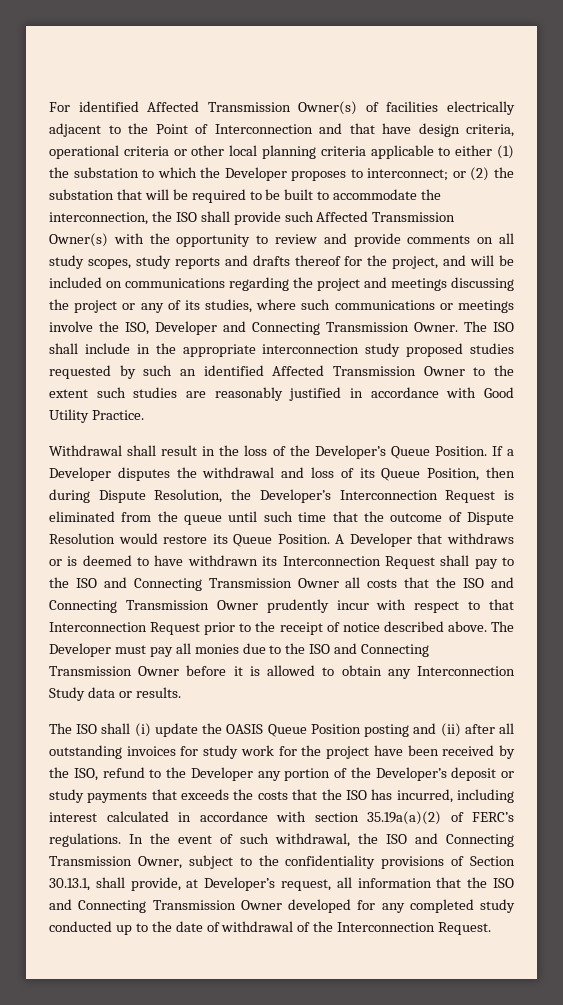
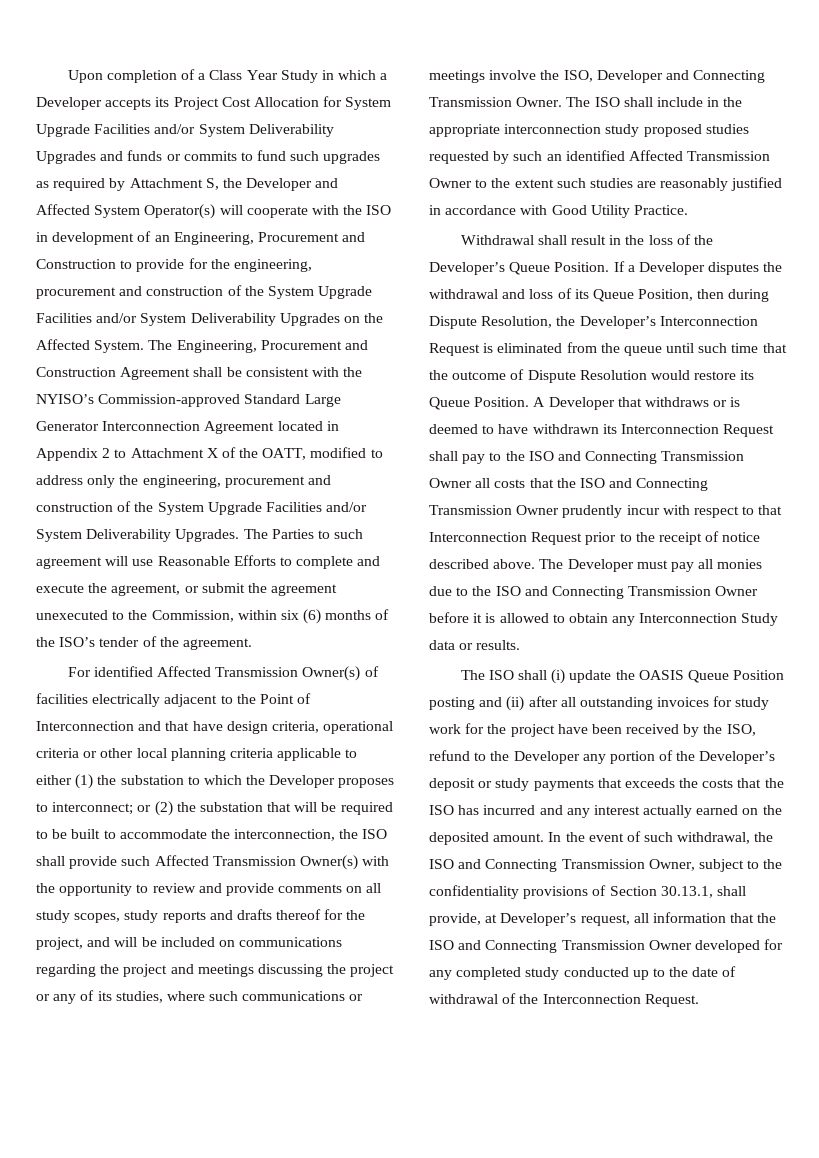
(49, 107) none -> [67,69,388,83] [36,96,392,110] [36,124,334,137] [36,150,381,164] [36,178,339,191] [36,204,392,219] [36,231,366,245] [36,258,312,272] [36,285,373,299] [36,313,384,326] [36,339,368,353] [36,367,363,380] [36,394,341,407] [36,421,339,434] [36,447,383,461] [36,475,331,488] [36,501,368,515] [36,529,364,542] [36,555,381,569] [36,583,338,596] [36,609,390,624] [36,636,252,650] Upon completion of a Class Year Study in which a Developer accepts its Project Cost Allocation for System Upgrade Facilities and/or System Deliverability Upgrades and funds or commits to fund such upgrades as required by Attachment S, the Developer and Affected System Operator(s) will cooperate with the ISO in development of an Engineering, Procurement and Construction to provide for the engineering, procurement and construction of the System Upgrade Facilities and/or System Deliverability Upgrades on the Affected System. The Engineering, Procurement and Construction Agreement shall be consistent with the NYISO’s Commission-approved Standard Large Generator Interconnection Agreement located in Appendix 2 to Attachment X of the OATT, modified to address only the engineering, procurement and construction of the System Upgrade Facilities and/or System Deliverability Upgrades. The Parties to such agreement will use Reasonable Efforts to complete and execute the agreement, or submit the agreement unexecuted to the Commission, within six (6) months of the ISO’s tender of the agreement. //
[396,789,515,803] [49,811,514,825] [49,833,121,847] incurred, including interest calculated in accordance with section 35.19a(a)(2) of FERC’s regulations. -> [483,805,782,818] [429,832,545,845] incurred and any interest actually earned on the deposited amount.

